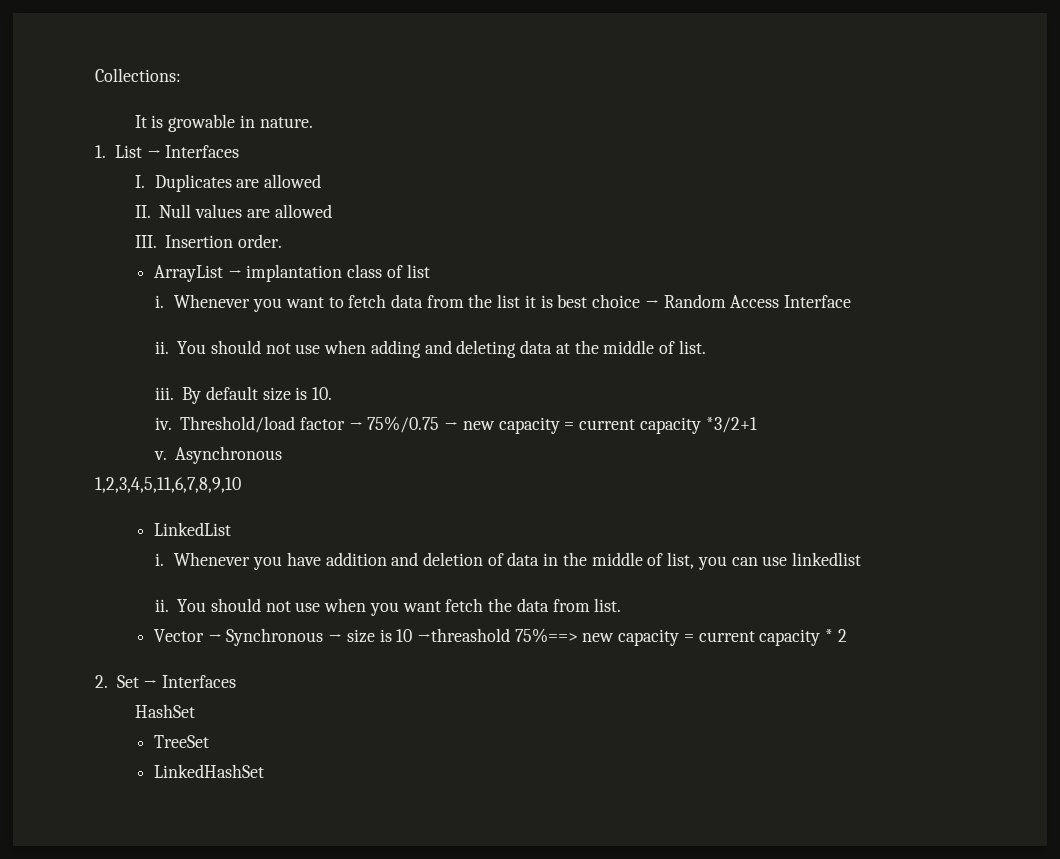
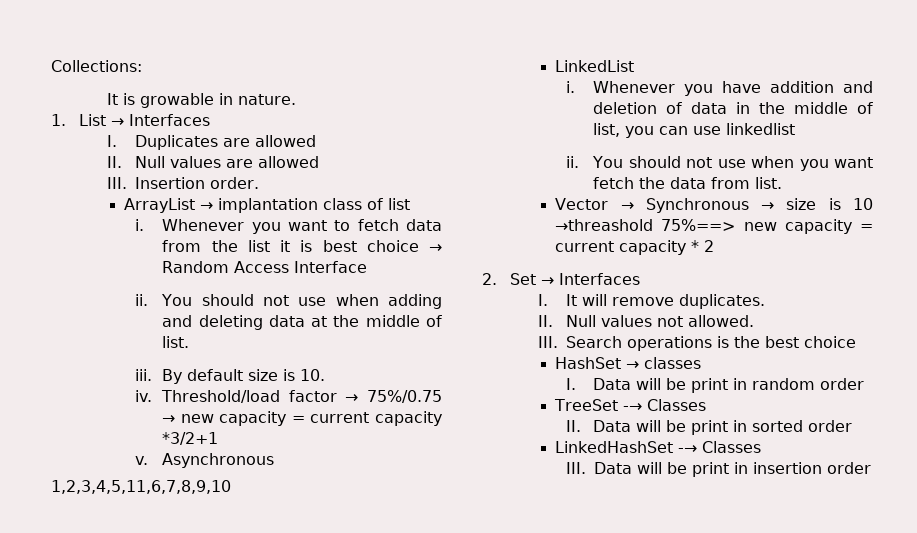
[134,704,195,718] [153,735,209,748] [153,764,264,778] HashSet // TreeSet // LinkedHashSet -> [537,294,765,309] [537,315,754,327] [537,336,856,351] [555,357,702,369] [565,378,865,393] [554,399,707,411] [565,420,853,435] [555,441,762,453] [565,462,871,477] I. It will remove duplicates. // II. Null values not allowed. // III. Search operations is the best choice // HashSet → classes // I. Data will be print in random order // TreeSet -→ Classes // II. Data will be print in sorted order // LinkedHashSet -→ Classes // III. Data will be print in insertion order

